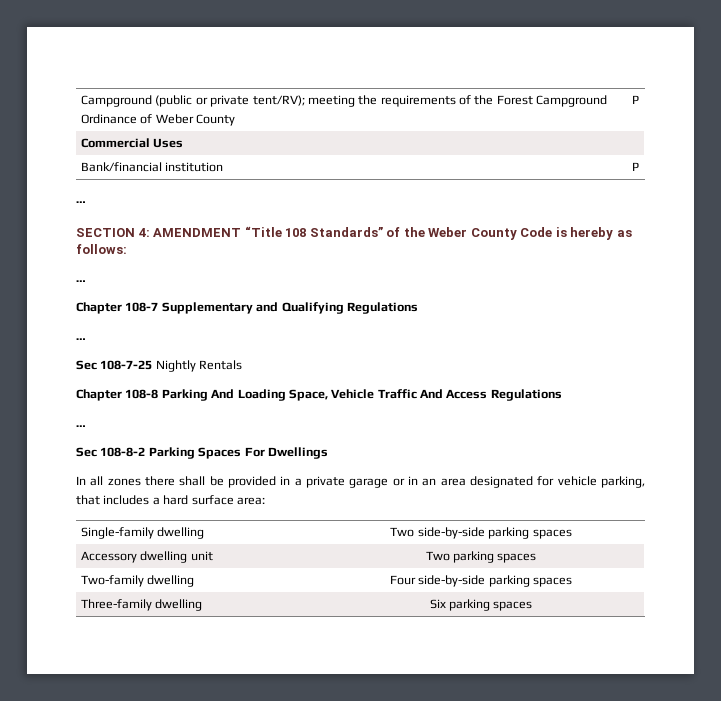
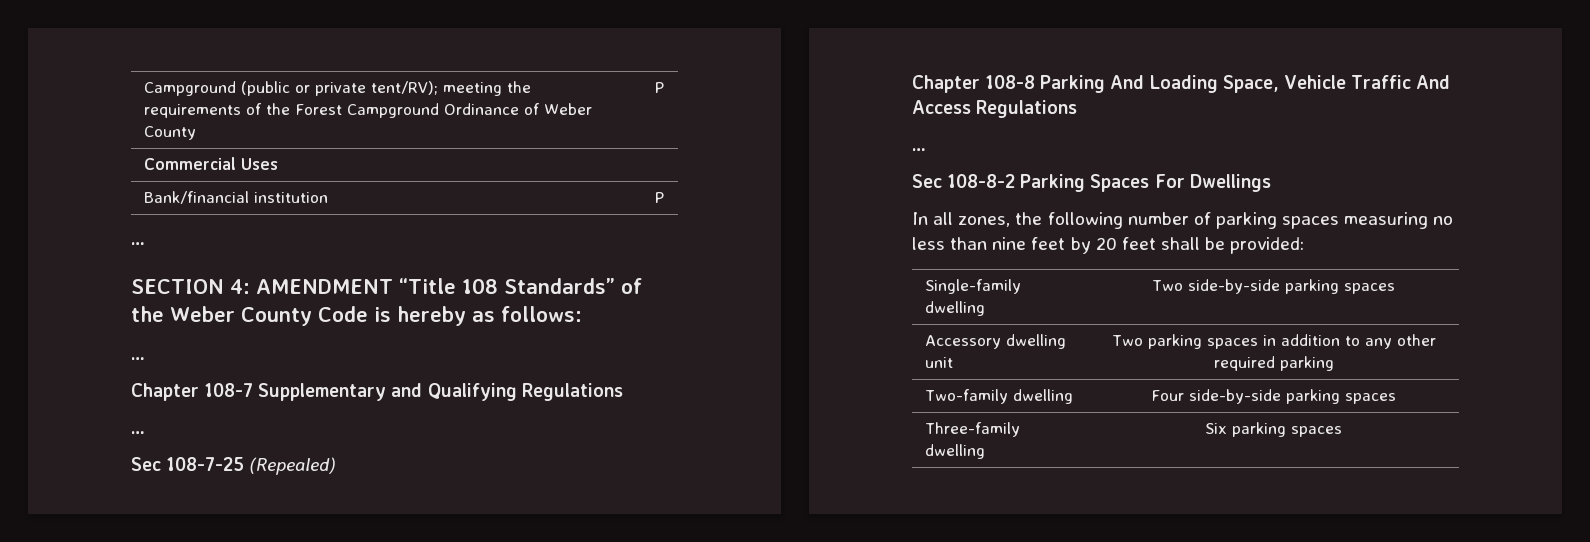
[155,360,243,372] Nightly Rentals -> [249,457,337,475] (Repealed)
[107,476,645,488] [76,495,265,505] zones there shall be provided in a private garage or in an area designated for vehicle parking, that includes a hard surface area: -> [958,212,1454,229] [912,237,1305,254] zones, the following number of parking spaces measuring no less than nine feet by 20 feet shall be provided:
(537, 558) none -> [1262,334,1436,349] [1213,356,1334,371] in addition to any other required parking

